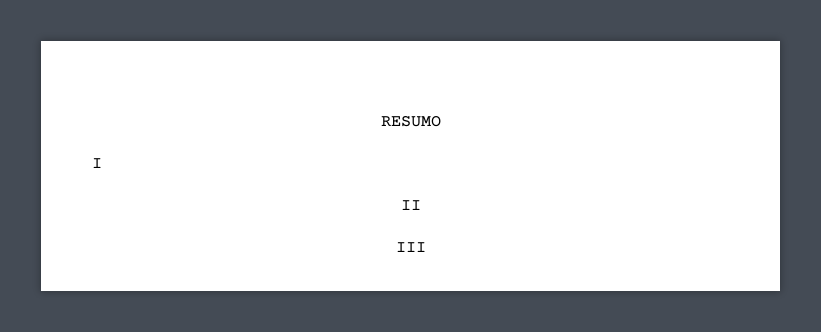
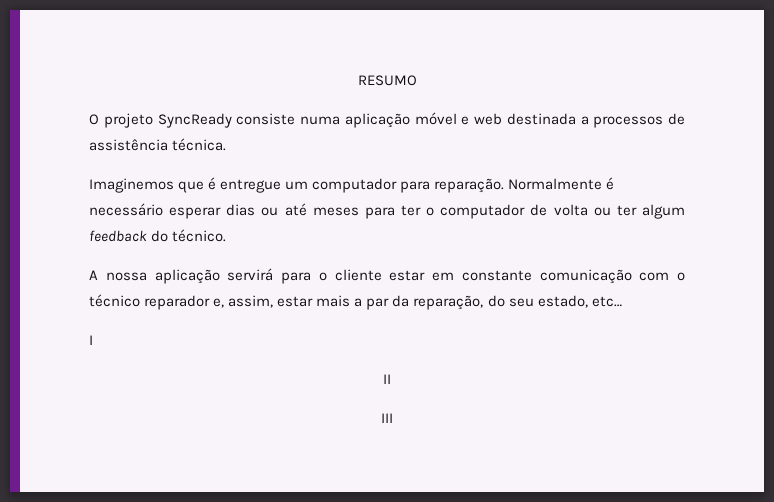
(441, 121) none -> [89,112,685,128] [89,138,227,151] [89,177,615,193] [89,203,686,219] [89,229,227,242] [89,268,685,284] [89,294,622,310] // O projeto SyncReady consiste numa aplicação móvel e web destinada a processos de assistência técnica. // Imaginemos que é entregue um computador para reparação. Normalmente é necessário esperar dias ou até meses para ter o computador de volta ou ter algum feedback do técnico. // A nossa aplicação servirá para o cliente estar em constante comunicação com o técnico reparador e, assim, estar mais a par da reparação, do seu estado, etc…

